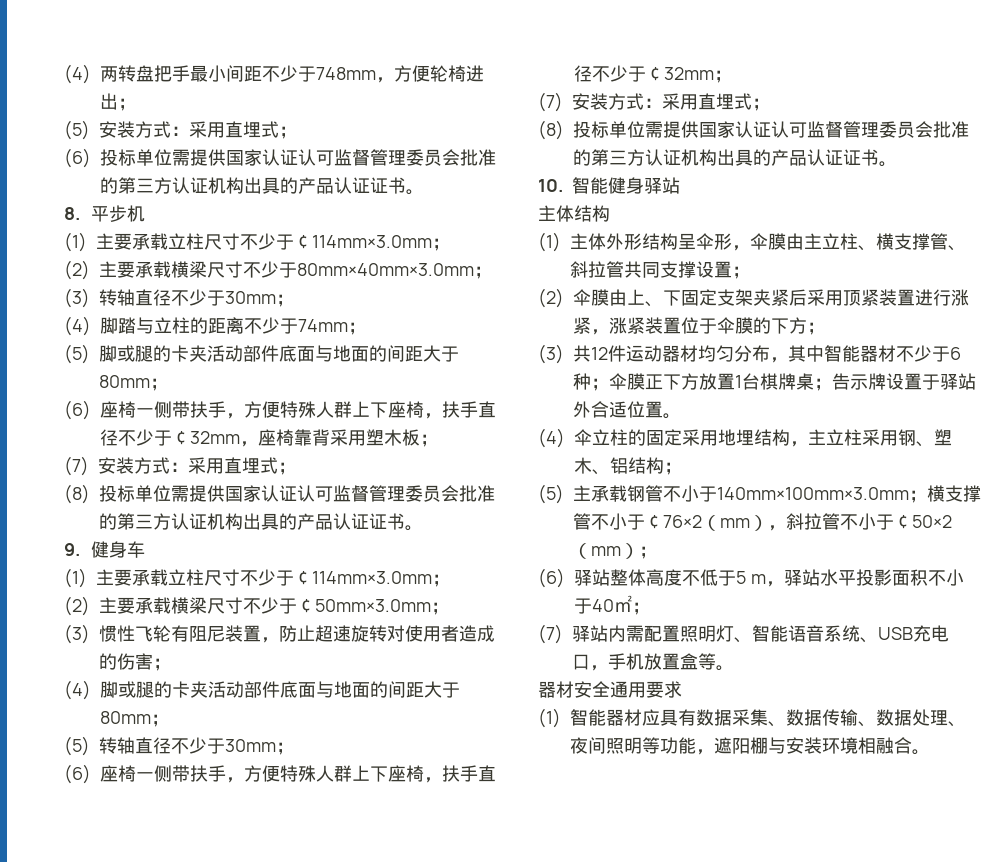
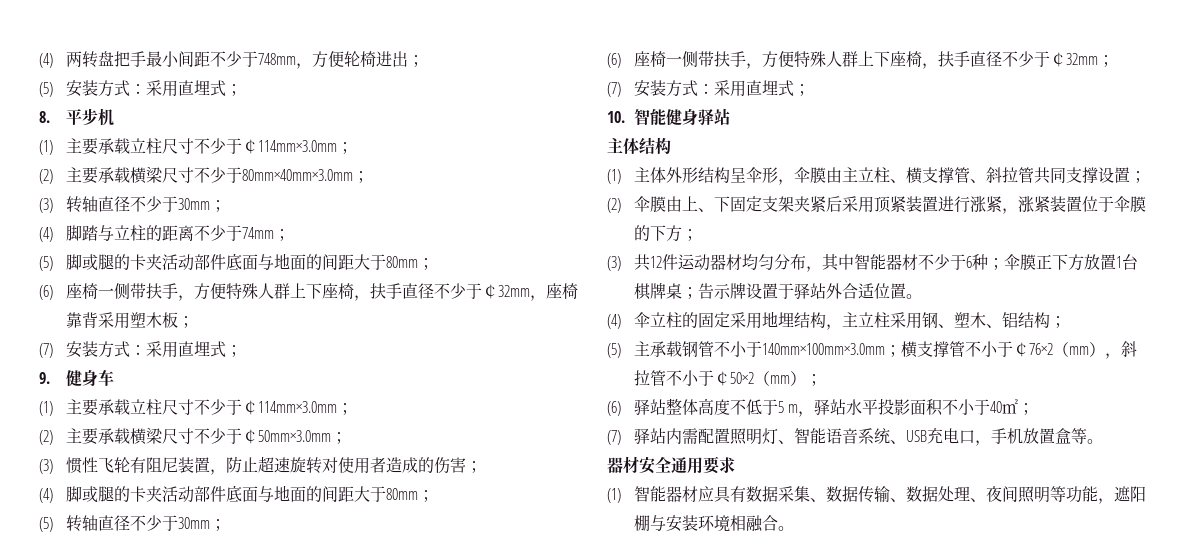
[64,148,496,168] [100,177,424,195] // (6)投标单位需提供国家认证认可监督管理委员会批准的第三方认证机构出具的产品认证证书。 -> (242, 90) none
[64,484,495,504] [99,513,423,531] // (8)投标单位需提供国家认证认可监督管理委员会批准的第三方认证机构出具的产品认证证书。 -> (242, 351) none
[538,120,969,140] [573,149,897,167] // (8)投标单位需提供国家认证认可监督管理委员会批准的第三方认证机构出具的产品认证证书。 -> (810, 90) none

